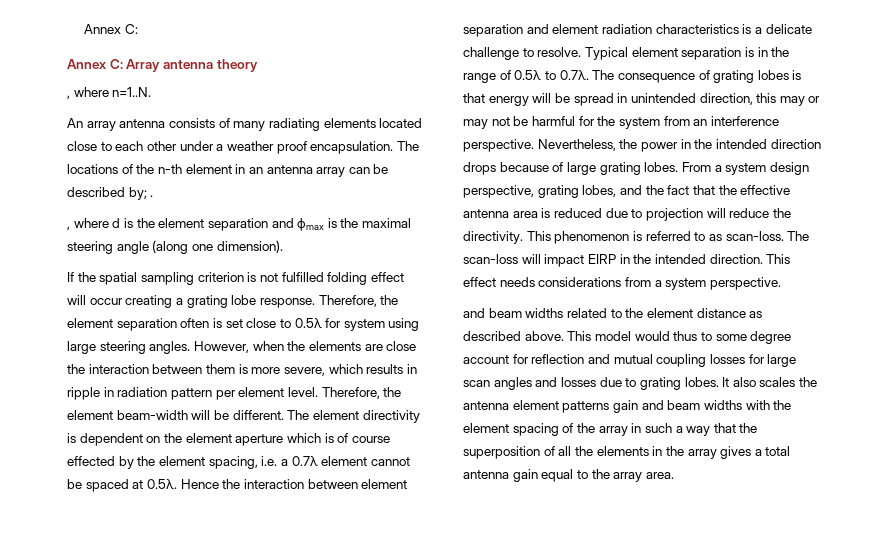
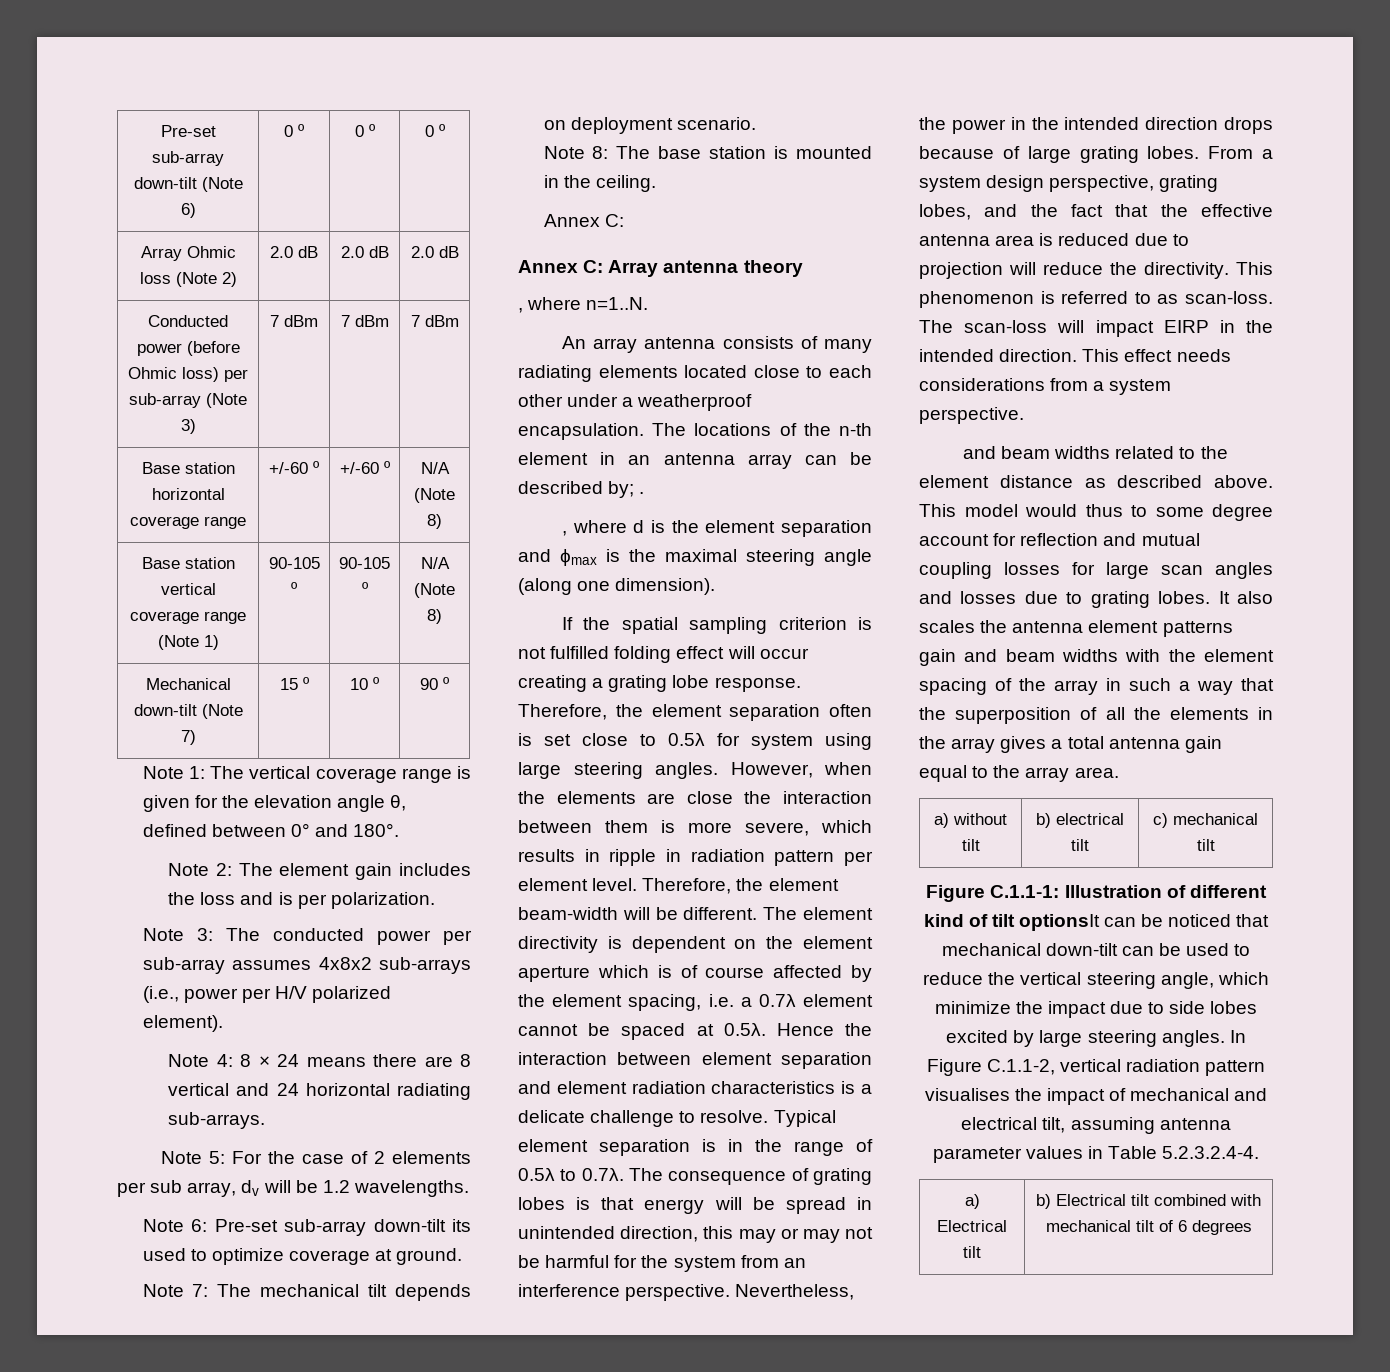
(84, 29) none -> [160,125,216,137] [152,151,224,166] [133,177,243,192] [180,203,196,218] [284,124,304,137] [354,124,375,137] [424,124,445,137] [140,246,236,261] [139,272,237,287] [270,246,318,258] [340,246,389,258] [410,246,459,258] [148,315,228,327] [136,341,240,356] [128,367,248,382] [129,393,247,408] [180,419,196,434] [270,315,318,327] [340,315,389,327] [410,315,459,327] [141,462,235,474] [151,488,225,500] [130,516,246,529] [269,461,319,474] [339,461,390,474] [420,462,450,474] [413,488,455,503] [426,514,442,529] [141,557,235,569] [160,583,216,595] [130,611,246,624] [157,635,219,650] [268,557,320,569] [291,582,297,595] [339,557,390,569] [361,582,368,595] [420,557,450,569] [413,583,455,598] [426,609,442,624] [145,678,231,690] [133,704,243,719] [180,730,196,745] [279,677,309,690] [350,677,379,690] [419,677,449,690] [142,766,471,783] [142,795,407,812] [142,823,400,837] [168,863,471,880] [168,892,435,909] [142,928,472,945] [142,957,471,974] [142,986,392,1003] [142,1015,223,1032] [168,1054,471,1067] [168,1083,472,1100] [168,1112,266,1129] [160,1151,471,1164] [117,1180,469,1197] [142,1219,471,1236] [142,1248,463,1265] [142,1284,471,1301] [543,117,756,134] [543,146,872,159] [543,175,656,192] Pre-set sub-array down-tilt (Note 6) | 0 º | 0 º | 0 º // Array Ohmic loss (Note 2) | 2.0 dB | 2.0 dB | 2.0 dB // Conducted power (before Ohmic loss) per sub-array (Note 3) | 7 dBm | 7 dBm | 7 dBm // Base station horizontal coverage range | +/-60 º | +/-60 º | N/A (Note 8) // Base station vertical coverage range (Note 1) | 90-105 º | 90-105 º | N/A (Note 8) // Mechanical down-tilt (Note 7) | 15 º | 10 º | 90 º // Note 1: The vertical coverage range is given for the elevation angle θ, defined between 0° and 180°. // Note 2: The element gain includes the loss and is per polarization. // Note 3: The conducted power per sub-array assumes 4x8x2 sub-arrays (i.e., power per H/V polarized element). // Note 4: 8 × 24 means there are 8 vertical and 24 horizontal radiating sub-arrays. // Note 5: For the case of 2 elements per sub array, dv will be 1.2 wavelengths. // Note 6: Pre-set sub-array down-tilt its used to optimize coverage at ground. // Note 7: The mechanical tilt depends on deployment scenario. // Note 8: The base station is mounted in the ceiling. //
[226,141,307,154] weather proof -> [637,394,753,411] weatherproof
[67,456,115,466] effected -> [773,965,843,978] affected
(674, 475) none -> [934,813,1007,828] [961,839,980,851] [1036,813,1124,828] [1071,839,1089,851] [1153,813,1258,828] [1196,839,1215,851] [926,885,1267,902] [923,914,1270,931] [941,943,1251,956] [923,972,1269,989] [934,1001,1258,1018] [946,1030,1246,1047] [926,1059,1266,1076] [924,1088,1268,1105] [961,1117,1231,1134] [932,1146,1260,1163] [964,1194,980,1209] [937,1220,1007,1232] [963,1246,981,1258] [1036,1194,1261,1209] [1045,1220,1252,1235] // a) without tilt | b) electrical tilt | c) mechanical tilt // Figure C.1.1-1: Illustration of different kind of tilt optionsIt can be noticed that mechanical down-tilt can be used to reduce the vertical steering angle, which minimize the impact due to side lobes excited by large steering angles. In Figure C.1.1-2, vertical radiation pattern visualises the impact of mechanical and electrical tilt, assuming antenna parameter values in Table 5.2.3.2.4-4. // a) Electrical tilt | b) Electrical tilt combined with mechanical tilt of 6 degrees

